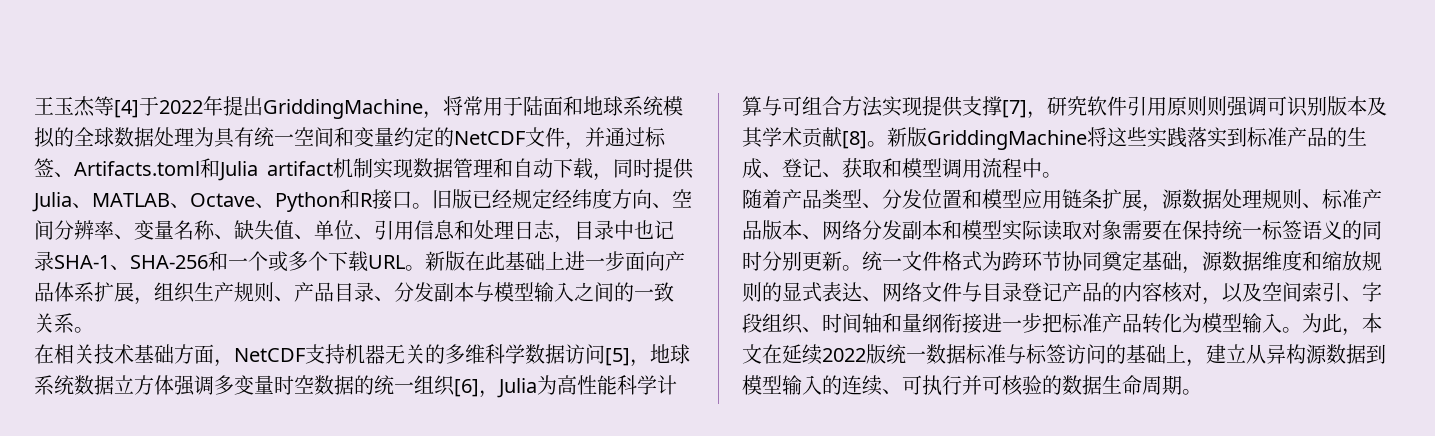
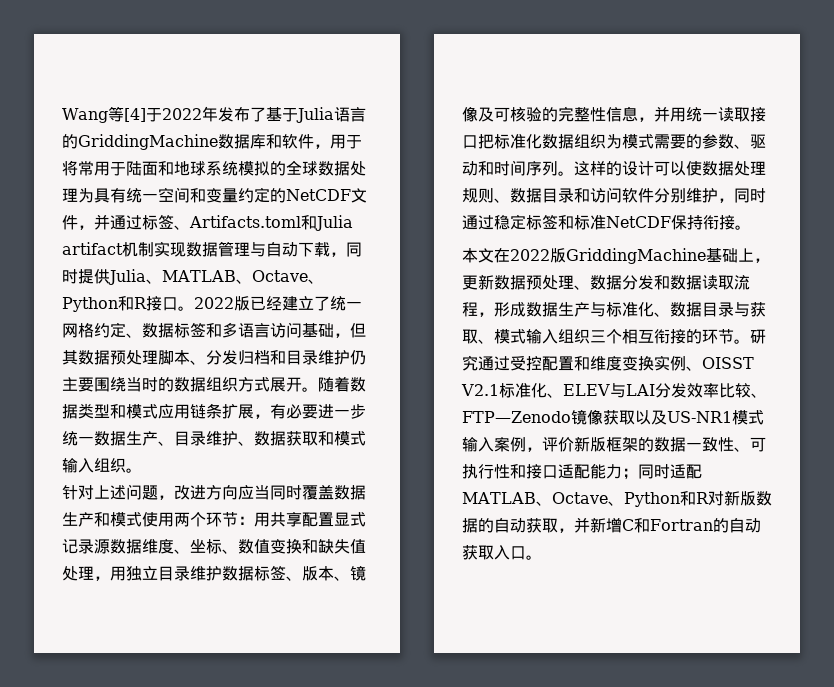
[34,96,95,117] 王玉杰 -> [62,108,108,123] Wang
[223,96,443,119] 提出GriddingMachine， -> [217,106,366,123] [62,133,362,150] 发布了基于Julia语言的GriddingMachine数据库和软件，用于
[493,158,513,178] 和 -> [250,242,266,257] 与
[432,188,692,209] [34,220,674,243] [34,251,685,272] [34,282,674,305] [34,313,94,333] [34,344,690,367] [34,375,677,398] [742,96,1387,119] [742,127,1367,150] [742,158,1062,179] [742,189,1382,212] [742,220,1382,241] [742,250,1382,274] [742,282,1382,305] [742,313,1382,336] [742,344,1386,367] [742,375,1182,396] 旧版已经规定经纬度方向、空间分辨率、变量名称、缺失值、单位、引用信息和处理日志，目录中也记录SHA-1、SHA-256和一个或多个下载URL。新版在此基础上进一步面向产品体系扩展，组织生产规则、产品目录、分发副本与模型输入之间的一致关系。 // 在相关技术基础方面，NetCDF支持机器无关的多维科学数据访问[5]，地球系统数据立方体强调多变量时空数据的统一组织[6]，Julia为高性能科学计算与可组合方法实现提供支撑[7]，研究软件引用原则则强调可识别版本及其学术贡献[8]。新版GriddingMachine将这些实践落实到标准产品的生成、登记、获取和模型调用流程中。 // 随着产品类型、分发位置和模型应用链条扩展，源数据处理规则、标准产品版本、网络分发副本和模型实际读取对象需要在保持统一标签语义的同时分别更新。统一文件格式为跨环节协同奠定基础，源数据维度和缩放规则的显式表达、网络文件与目录登记产品的内容核对，以及空间索引、字段组织、时间轴和量纲衔接进一步把标准产品转化为模型输入。为此，本文在延续2022版统一数据标准与标签访问的基础上，建立从异构源数据到模型输入的连续、可执行并可核验的数据生命周期 -> [194,296,362,311] [62,322,366,338] [62,350,366,365] [62,376,366,392] [62,403,366,419] [62,431,366,446] [62,458,142,473] [62,484,366,500] [62,512,366,527] [62,539,366,554] [62,565,366,581] [462,106,766,122] [462,134,766,149] [462,160,766,176] [462,187,766,203] [462,214,751,230] [462,248,770,264] [462,274,750,290] [462,302,766,317] [462,329,766,344] [462,355,754,371] [461,383,767,398] [462,409,764,425] [462,436,766,452] [462,464,702,480] [462,490,772,507] [462,517,761,533] [462,545,526,560] 2022版已经建立了统一网格约定、数据标签和多语言访问基础，但其数据预处理脚本、分发归档和目录维护仍主要围绕当时的数据组织方式展开。随着数据类型和模式应用链条扩展，有必要进一步统一数据生产、目录维护、数据获取和模式输入组织。 // 针对上述问题，改进方向应当同时覆盖数据生产和模式使用两个环节：用共享配置显式记录源数据维度、坐标、数值变换和缺失值处理，用独立目录维护数据标签、版本、镜像及可核验的完整性信息，并用统一读取接口把标准化数据组织为模式需要的参数、驱动和时间序列。这样的设计可以使数据处理规则、数据目录和访问软件分别维护，同时通过稳定标签和标准NetCDF保持衔接。 // 本文在2022版GriddingMachine基础上，更新数据预处理、数据分发和数据读取流程，形成数据生产与标准化、数据目录与获取、模式输入组织三个相互衔接的环节。研究通过受控配置和维度变换实例、OISST V2.1标准化、ELEV与LAI分发效率比较、FTP—Zenodo镜像获取以及US-NR1模式输入案例，评价新版框架的数据一致性、可执行性和接口适配能力；同时适配MATLAB、Octave、Python和R对新版数据的自动获取，并新增C和Fortran的自动获取入口

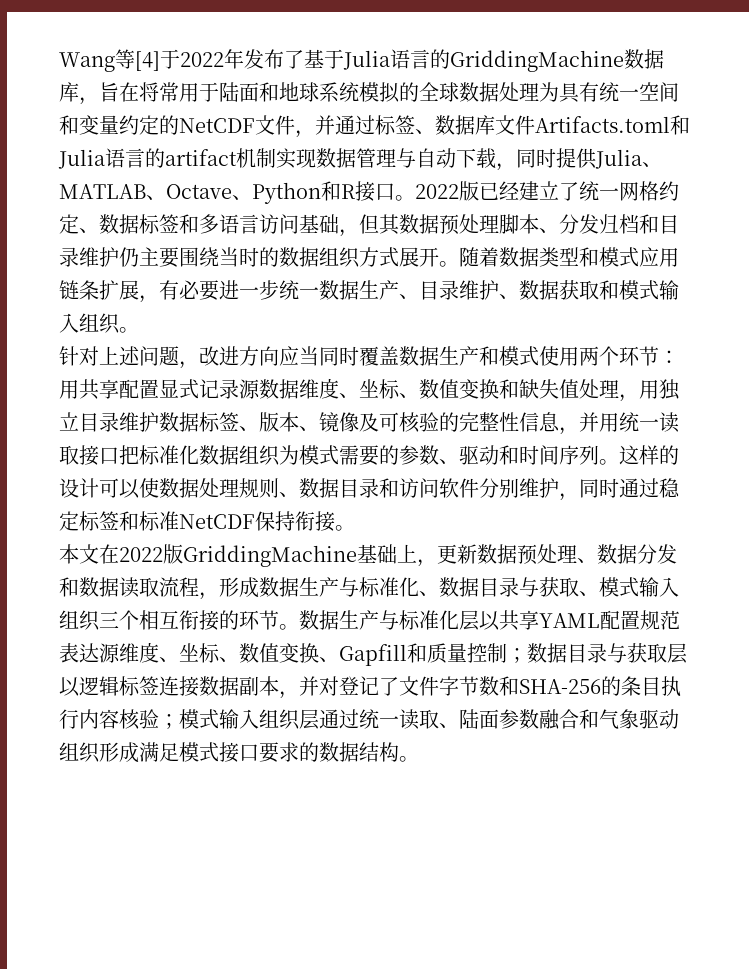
[266,133,362,149] 和软件，用于 -> [79,82,139,105] ，旨在
(190, 227) none -> [435,115,535,135] 数据库文件
(353, 223) none -> [105,148,165,168] 语言的
[750,329,766,344] [462,355,754,371] [461,383,767,398] [462,409,764,425] [462,436,766,452] [462,464,702,480] [462,490,772,507] [462,517,761,533] [462,545,526,560] 研究通过受控配置和维度变换实例、OISST V2.1标准化、ELEV与LAI分发效率比较、FTP—Zenodo镜像获取以及US-NR1模式输入案例，评价新版框架的数据一致性、可执行性和接口适配能力；同时适配MATLAB、Octave、Python和R对新版数据的自动获取，并新增C和Fortran的自动获取入口 -> [299,610,680,631] [59,642,687,666] [59,676,681,699] [59,709,679,730] [59,742,399,763] 数据生产与标准化层以共享YAML配置规范表达源维度、坐标、数值变换、Gapfill和质量控制；数据目录与获取层以逻辑标签连接数据副本，并对登记了文件字节数和SHA-256的条目执行内容核验；模式输入组织层通过统一读取、陆面参数融合和气象驱动组织形成满足模式接口要求的数据结构

